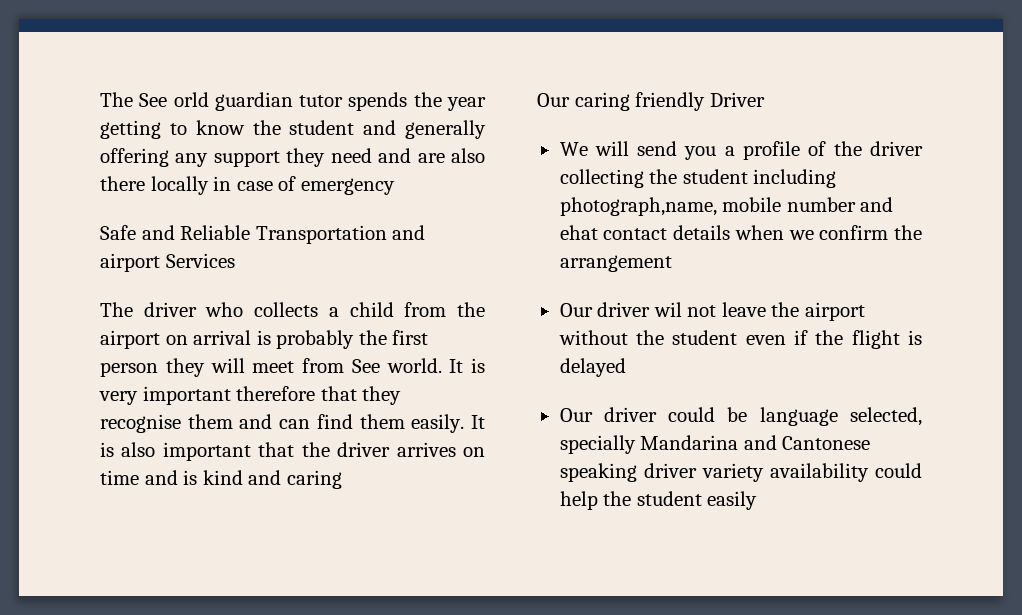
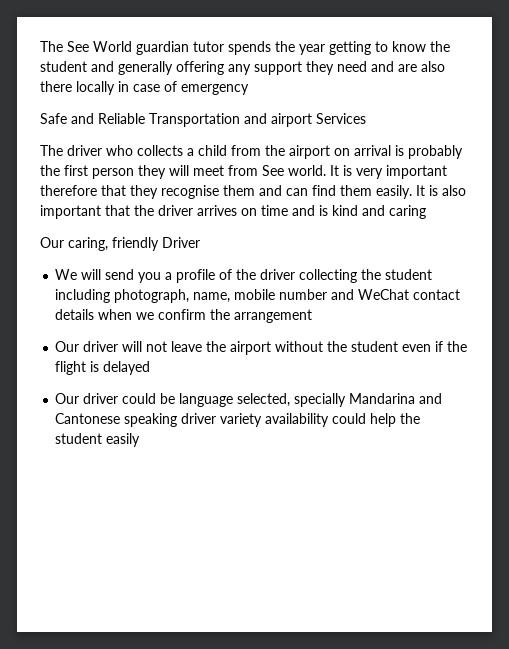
[173,92,209,107] orld -> [93,41,132,52] World
[574,92,630,111] caring -> [68,237,108,251] caring,
[559,197,717,216] photograph,name, -> [114,289,231,303] photograph, name,
[559,225,598,240] ehat -> [358,289,410,300] WeChat
[653,302,682,317] wil -> [122,341,143,352] will

